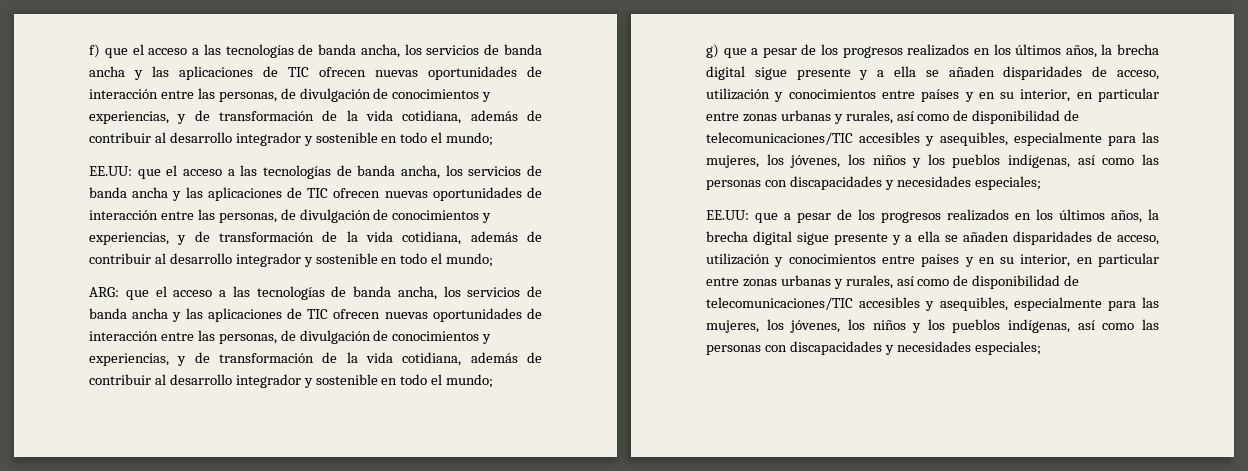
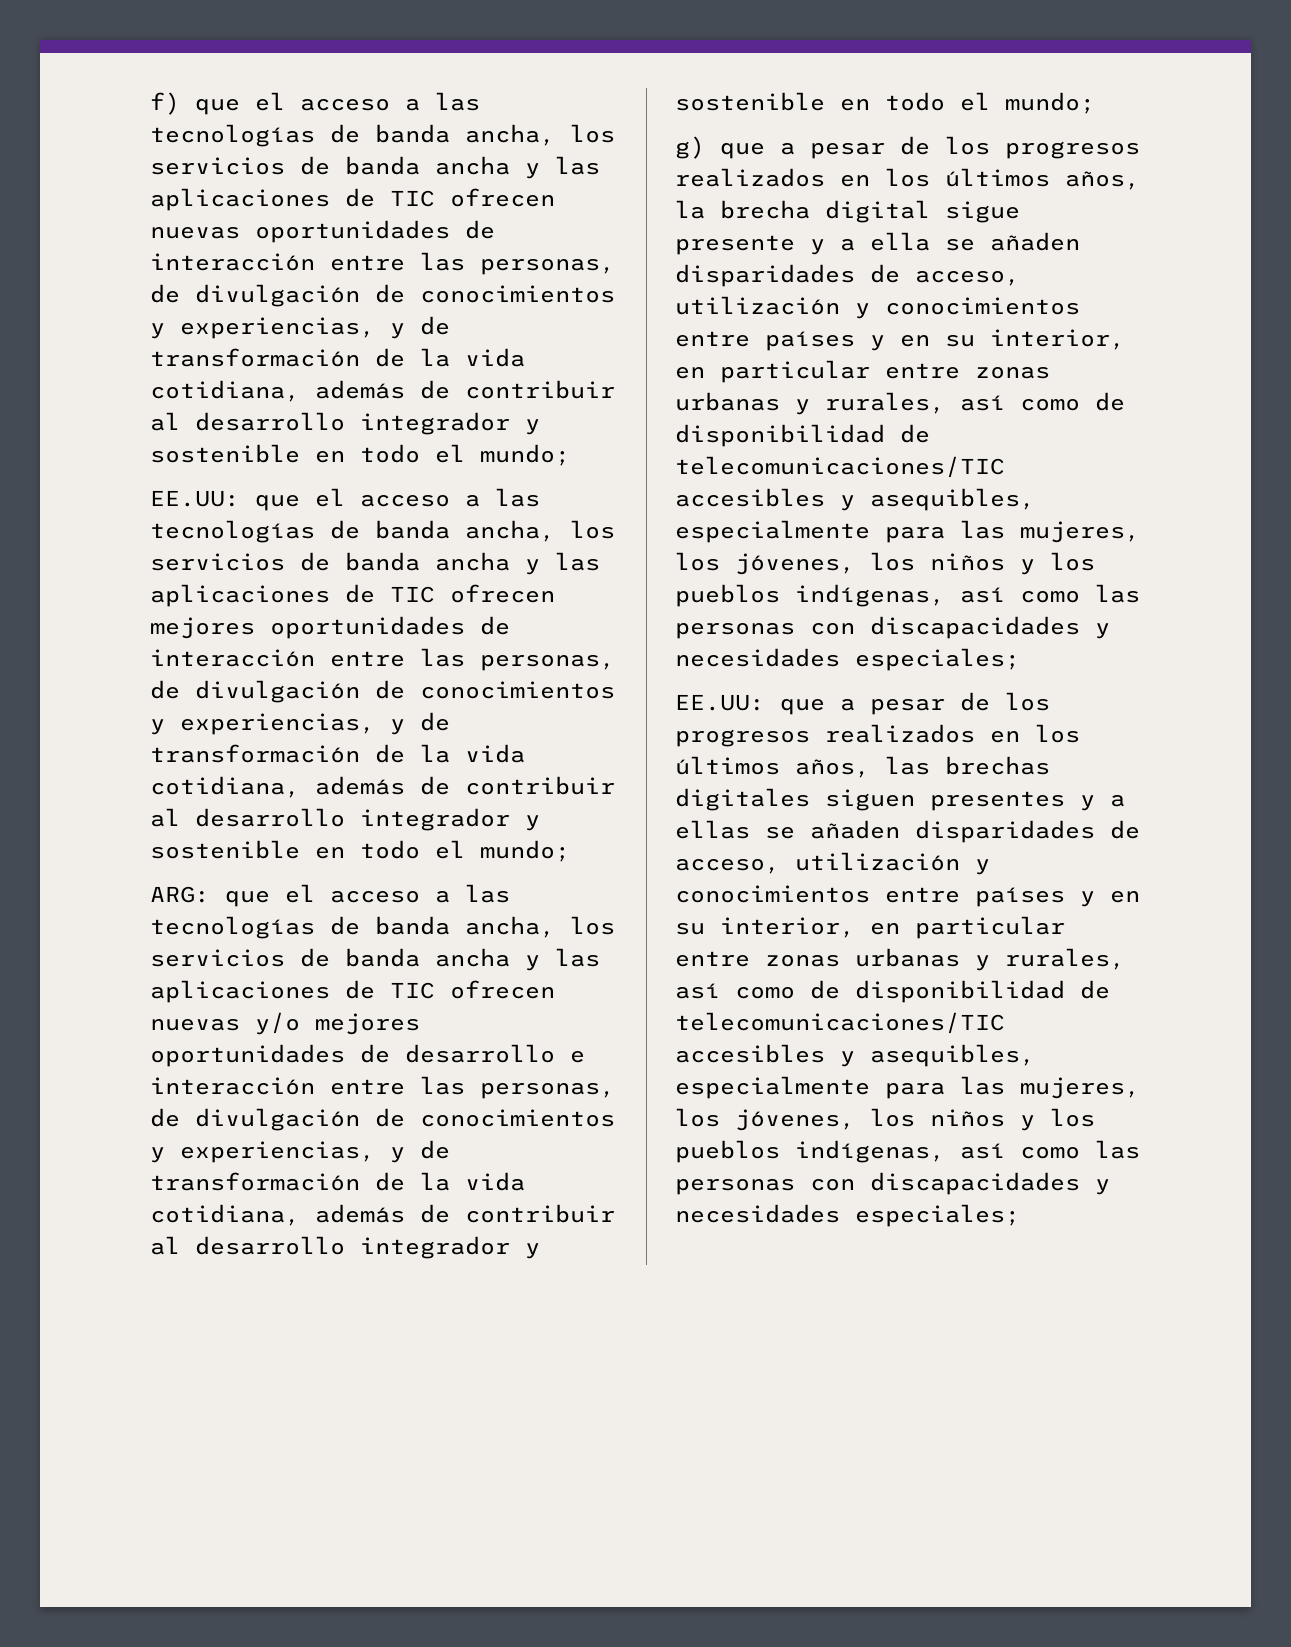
[384,191,428,198] nuevas -> [150,617,255,639] mejores
[432,308,542,322] oportunidades de -> [255,1012,420,1035] [150,1044,585,1067] y/o mejores oportunidades de desarrollo e
[1148,209,1159,220] [706,231,940,245] la brecha digital sigue presente y a ella -> [885,756,1050,775] [675,788,1125,811] [675,820,750,839] las brechas digitales siguen presentes y a ellas

